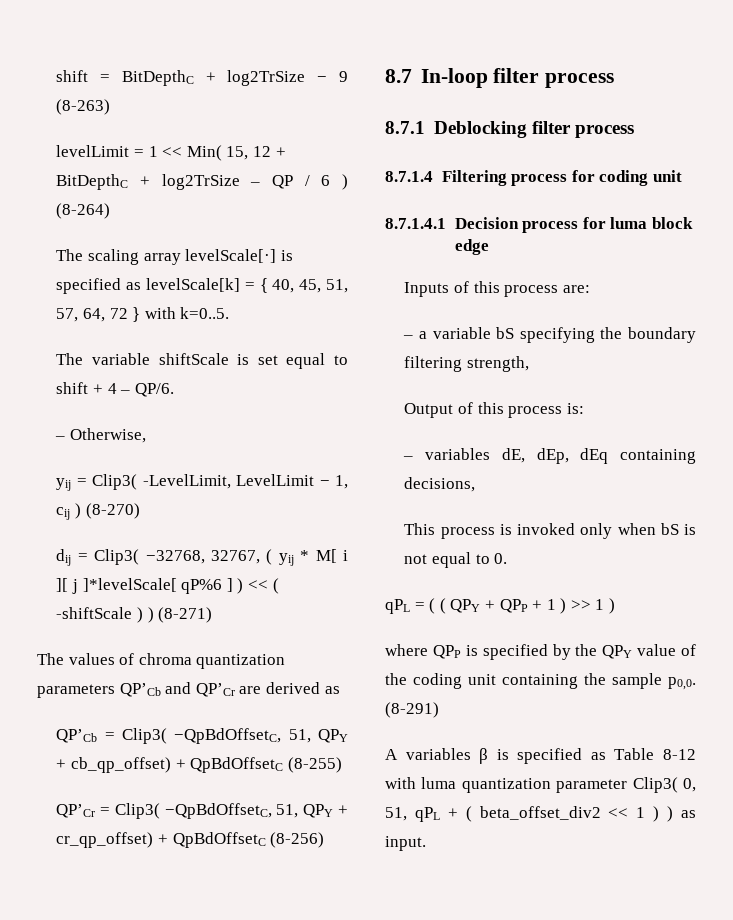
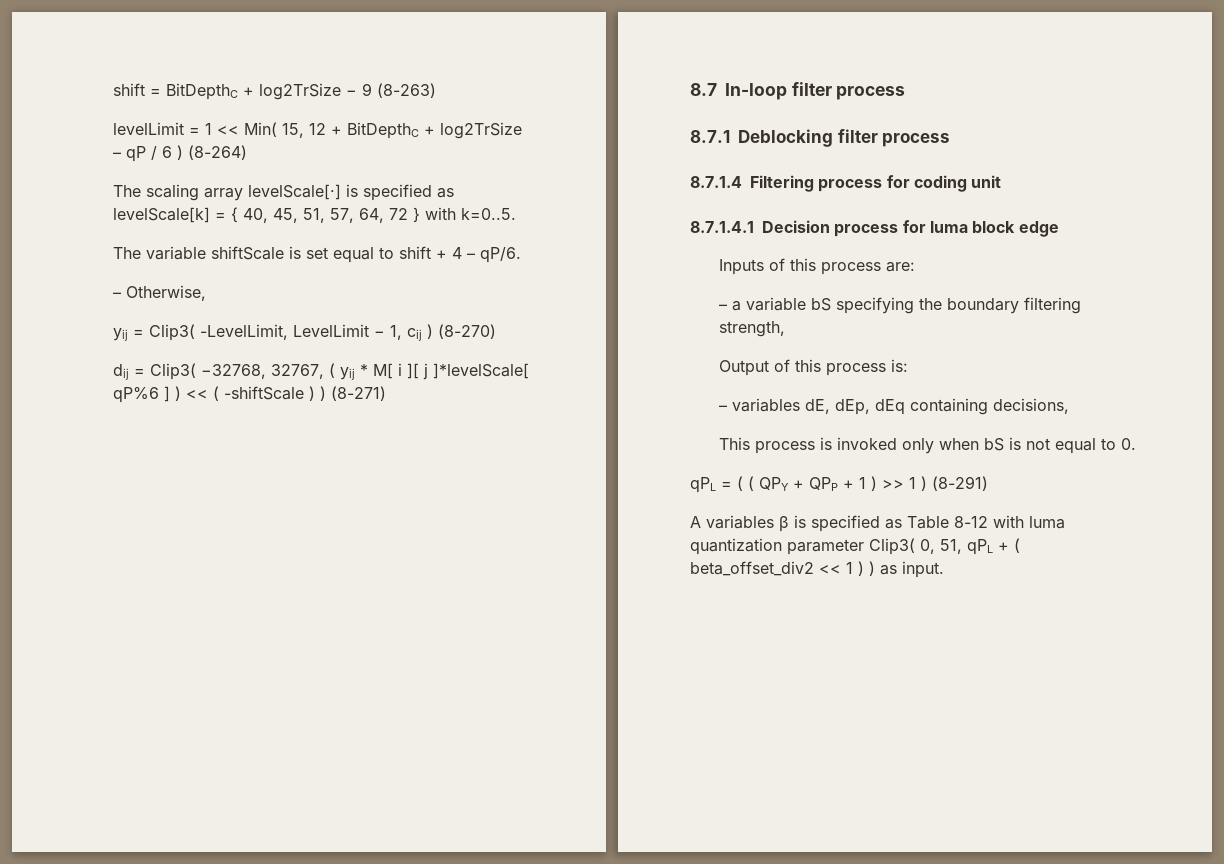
[272,175,294,189] QP -> [126,146,147,162] qP
[134,383,174,397] QP/6. -> [480,247,522,263] qP/6.
[37,653,286,669] [37,682,340,698] [56,728,348,744] [56,757,342,773] [56,803,348,819] [56,832,325,848] // The values of chroma quantization parameters QP’Cb and QP’Cr are derived as // QP’Cb = Clip3( −QpBdOffsetC, 51, QPY + cb_qp_offset) + QpBdOffsetC (8-255) // QP’Cr = Clip3( −QpBdOffsetC, 51, QPY + cr_qp_offset) + QpBdOffsetC (8-256) -> (387, 393) none
[385,644,696,660] [385,673,696,690] // where QPP is specified by the QPY value of the coding unit containing the sample p0,0. -> (927, 483) none

